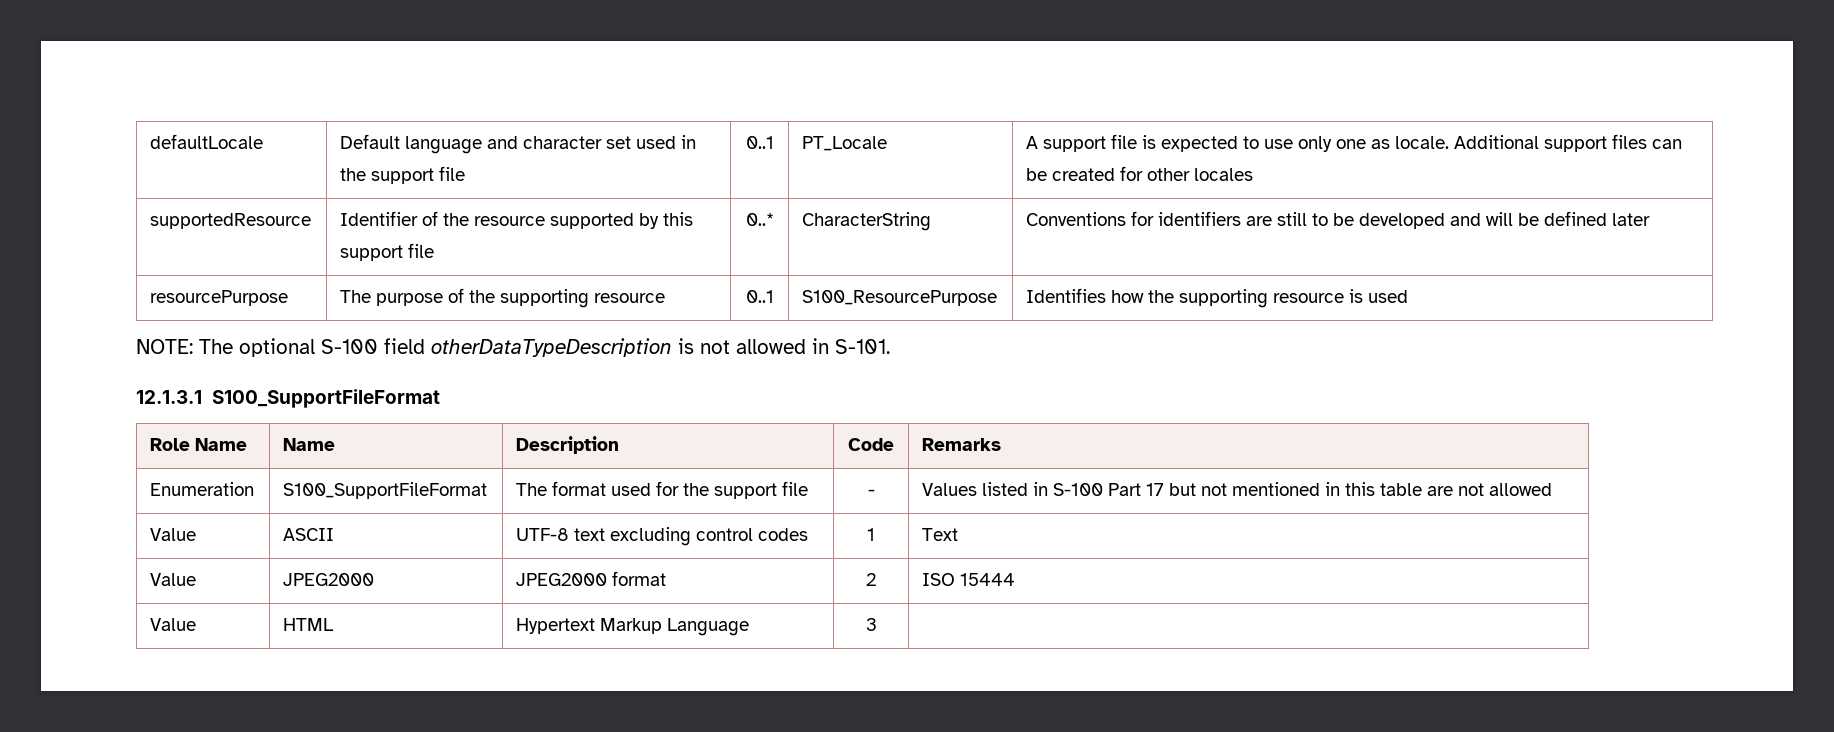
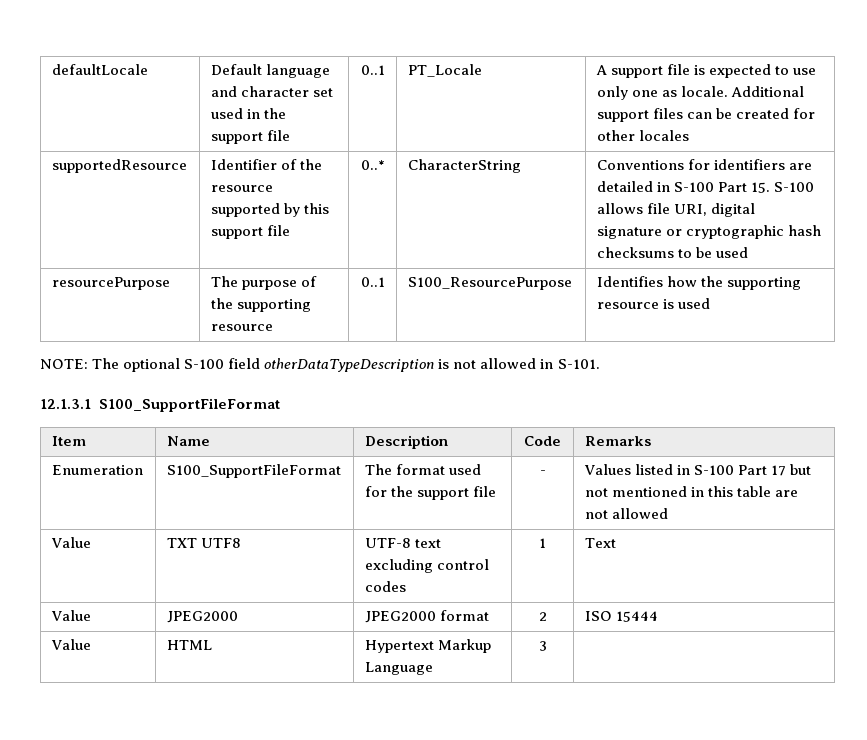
[1277,211,1651,229] still to be developed and will be defined later -> [596,181,814,193] [596,203,755,217] [596,225,821,239] [596,247,748,258] detailed in S-100 Part 15. S-100 allows file URI, digital signature or cryptographic hash checksums to be used
[150,438,248,451] Role Name -> [51,436,86,446] Item
[283,528,335,541] ASCII -> [166,538,241,548] TXT UTF8

